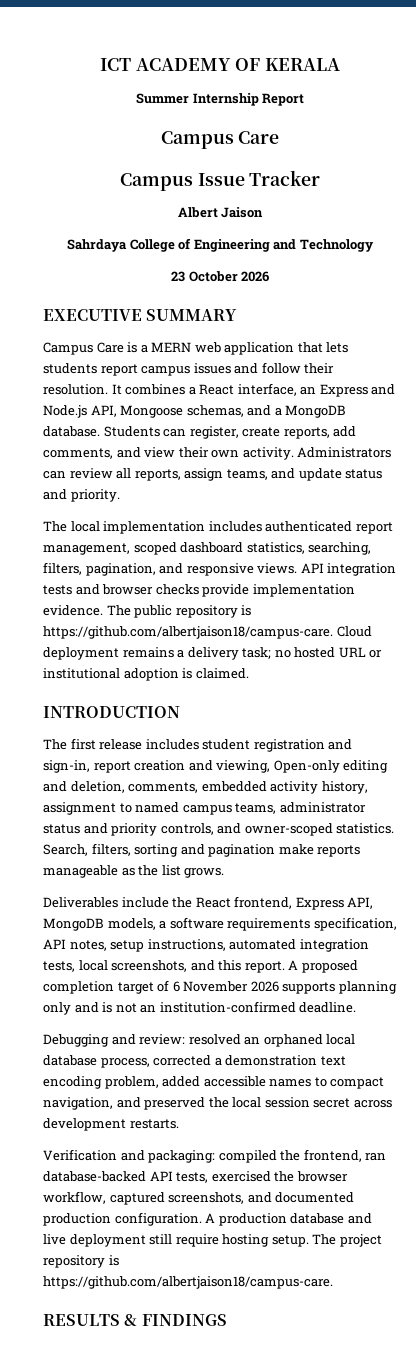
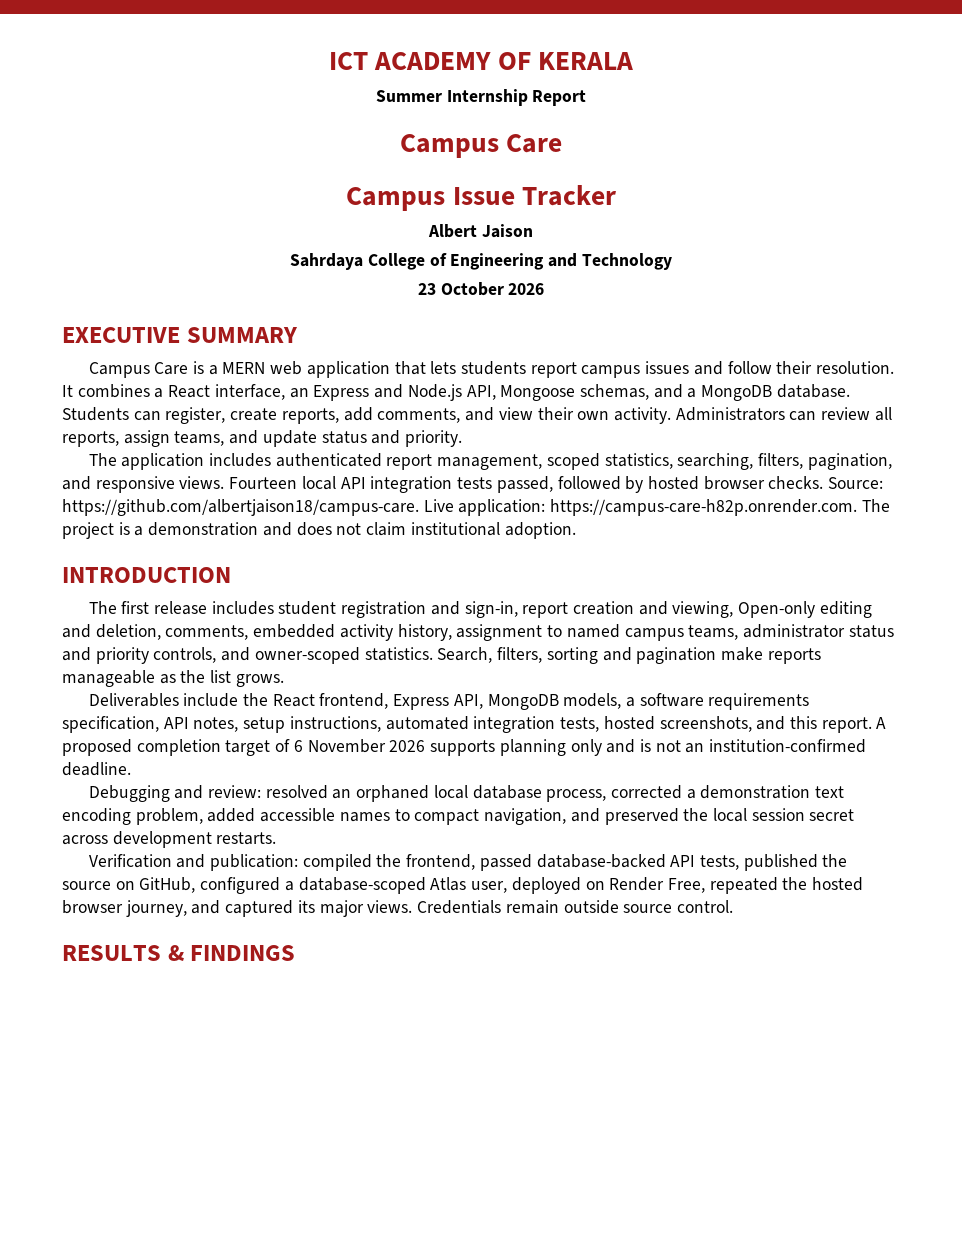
[70,521,206,534] local implementation -> [121,453,205,470] application
[180,542,244,553] dashboard -> (600, 461) none
(298, 568) none -> [229,476,336,490] Fourteen local
[75,584,355,597] [43,605,252,618] [43,626,372,639] [43,647,383,660] [43,668,249,681] and browser checks provide implementation evidence. The public repository is https://github.com/albertjaison18/campus-care. Cloud deployment remains a delivery task; no hosted URL or institutional adoption is claimed. -> [496,476,884,493] [62,499,890,516] [62,522,576,539] passed, followed by hosted browser checks. Source: https://github.com/albertjaison18/campus-care. Live application: https://campus-care-h82p.onrender.com. The project is a demonstration and does not claim institutional adoption.
[78,960,108,971] local -> [603,716,655,730] hosted
[148,1150,216,1163] packaging: -> [209,854,298,871] publication:
[365,1153,387,1161] ran -> [479,854,532,871] passed
[211,1171,348,1182] [43,1191,355,1205] [43,1212,372,1226] [43,1234,382,1247] [43,1255,119,1268] [43,1276,333,1289] exercised the browser workflow, captured screenshots, and documented production configuration. A production database and live deployment still require hosting setup. The project repository is https://github.com/albertjaison18/campus-care. -> [743,854,848,871] [62,877,864,894] [62,900,733,917] published the source on GitHub, configured a database-scoped Atlas user, deployed on Render Free, repeated the hosted browser journey, and captured its major views. Credentials remain outside source control.

